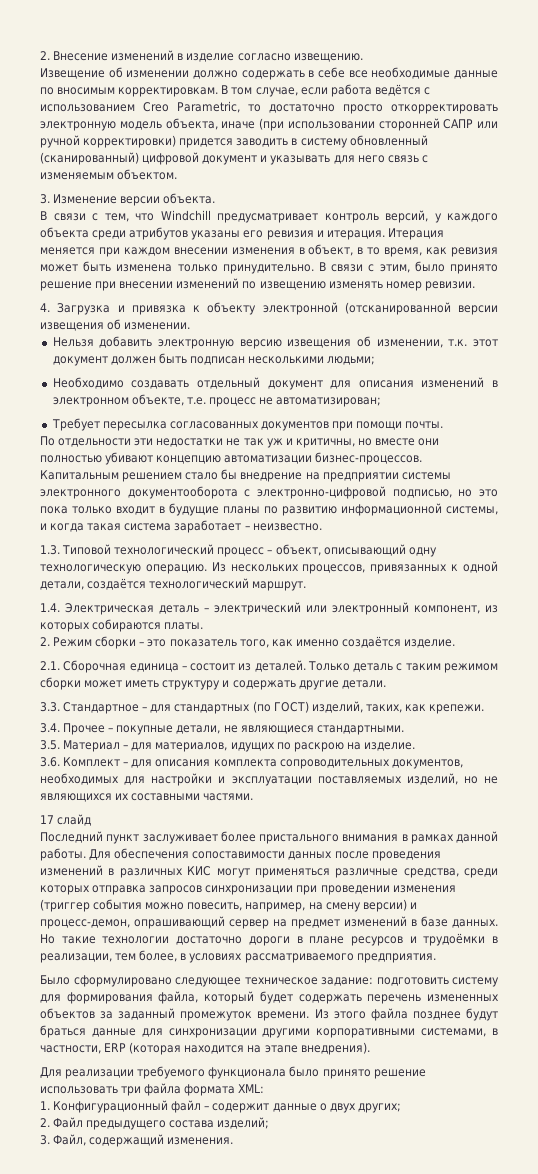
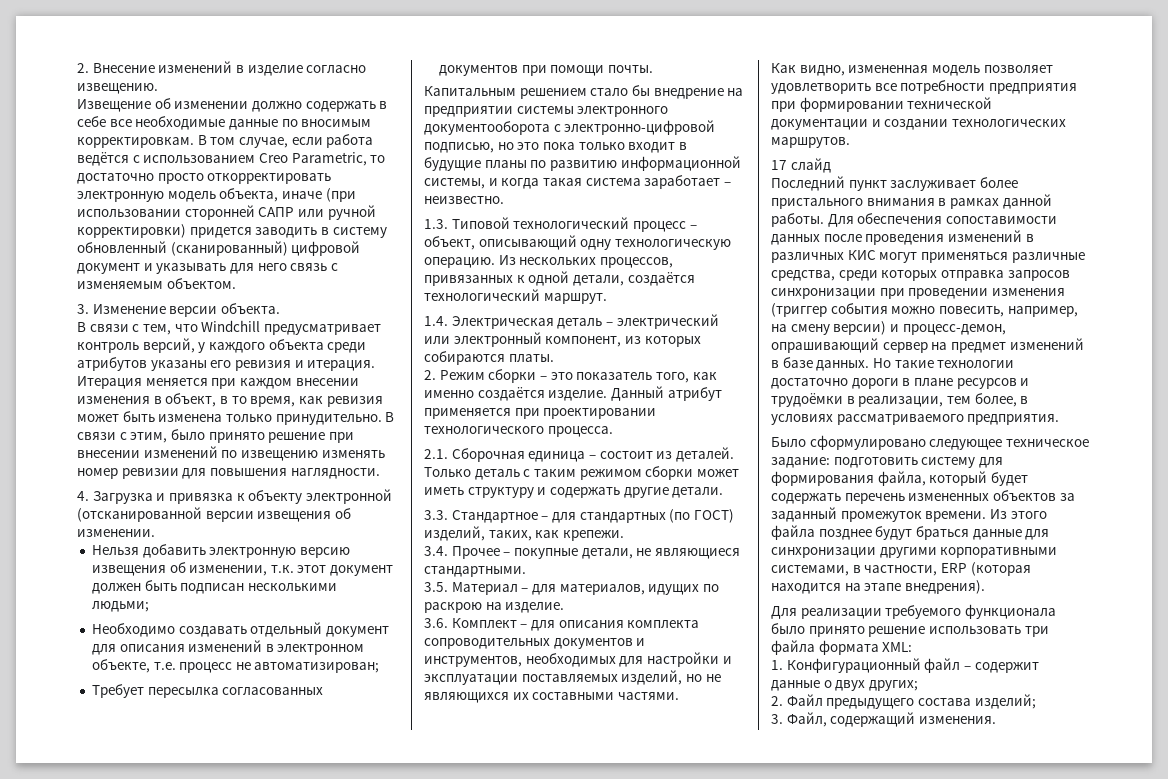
[424,281,475,291] ревизии. -> [121,468,380,479] ревизии для повышения наглядности.
[40,436,440,448] [40,452,423,465] По отдельности эти недостатки не так уж и критичны, но вместе они полностью убивают концепцию автоматизации бизнес-процессов. -> (653, 69) none
(456, 643) none -> [610,386,722,401] [424,408,657,419] [424,426,613,437] Данный атрибут применяется при проектировании технологического процесса.
[391,759,463,769] документов, -> [553,638,646,649] [424,656,522,667] документов и инструментов,
(254, 797) none -> [771,63,1053,76] [771,80,1077,94] [771,97,993,112] [771,119,1066,130] [771,137,850,148] // Как видно, измененная модель позволяет удовлетворить все потребности предприятия при формировании технической документации и создании технологических маршрутов.

